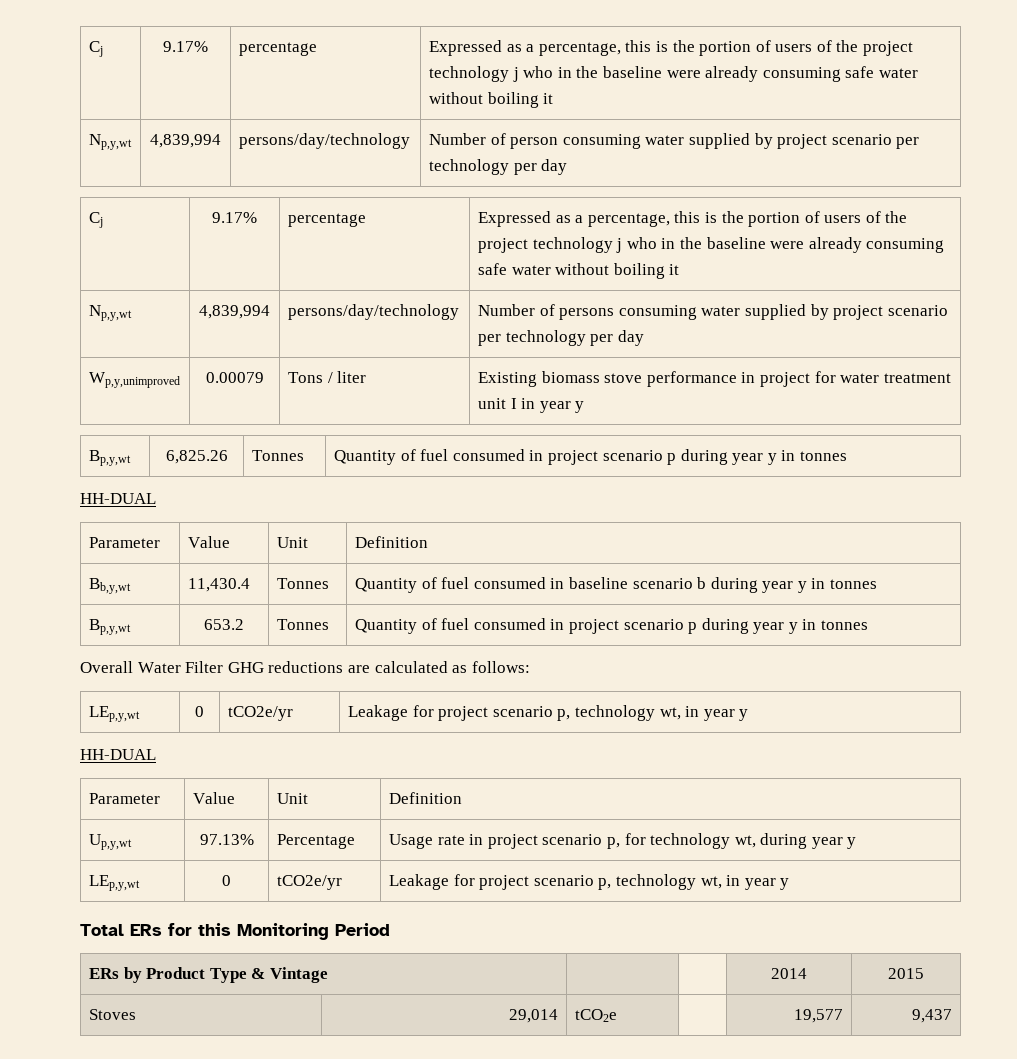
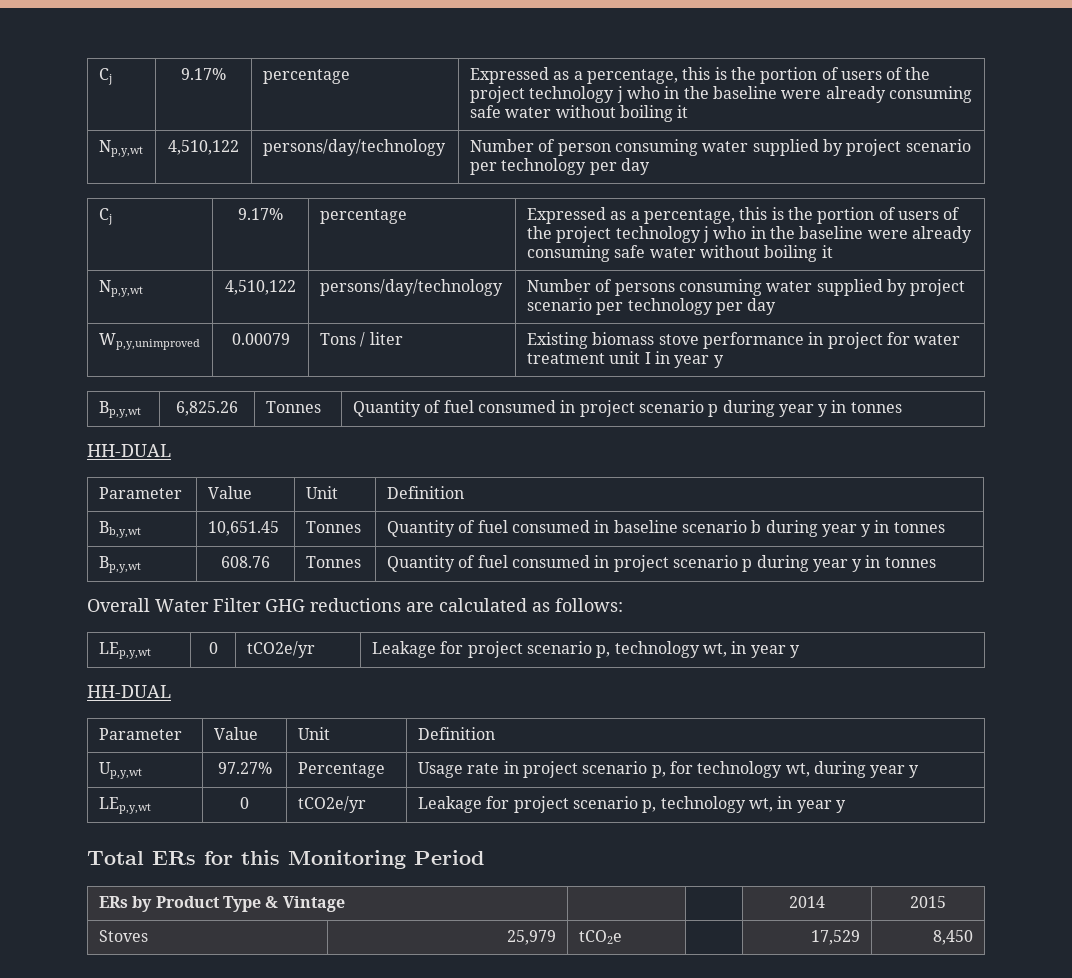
[150,134,221,148] 4,839,994 -> [168,140,239,155] 4,510,122
[199,305,270,319] 4,839,994 -> [225,280,296,295] 4,510,122
[187,578,250,592] 11,430.4 -> [207,521,279,536] 10,651.45
[204,619,244,630] 653.2 -> [221,556,270,568] 608.76
[199,834,254,845] 97.13% -> [217,762,272,774] 97.27%
[509,1009,559,1023] 29,014 -> [507,930,557,945] 25,979
[794,1009,844,1023] [912,1009,953,1023] 19,577 | 9,437 -> [811,930,861,945] [933,930,974,945] 17,529 | 8,450

